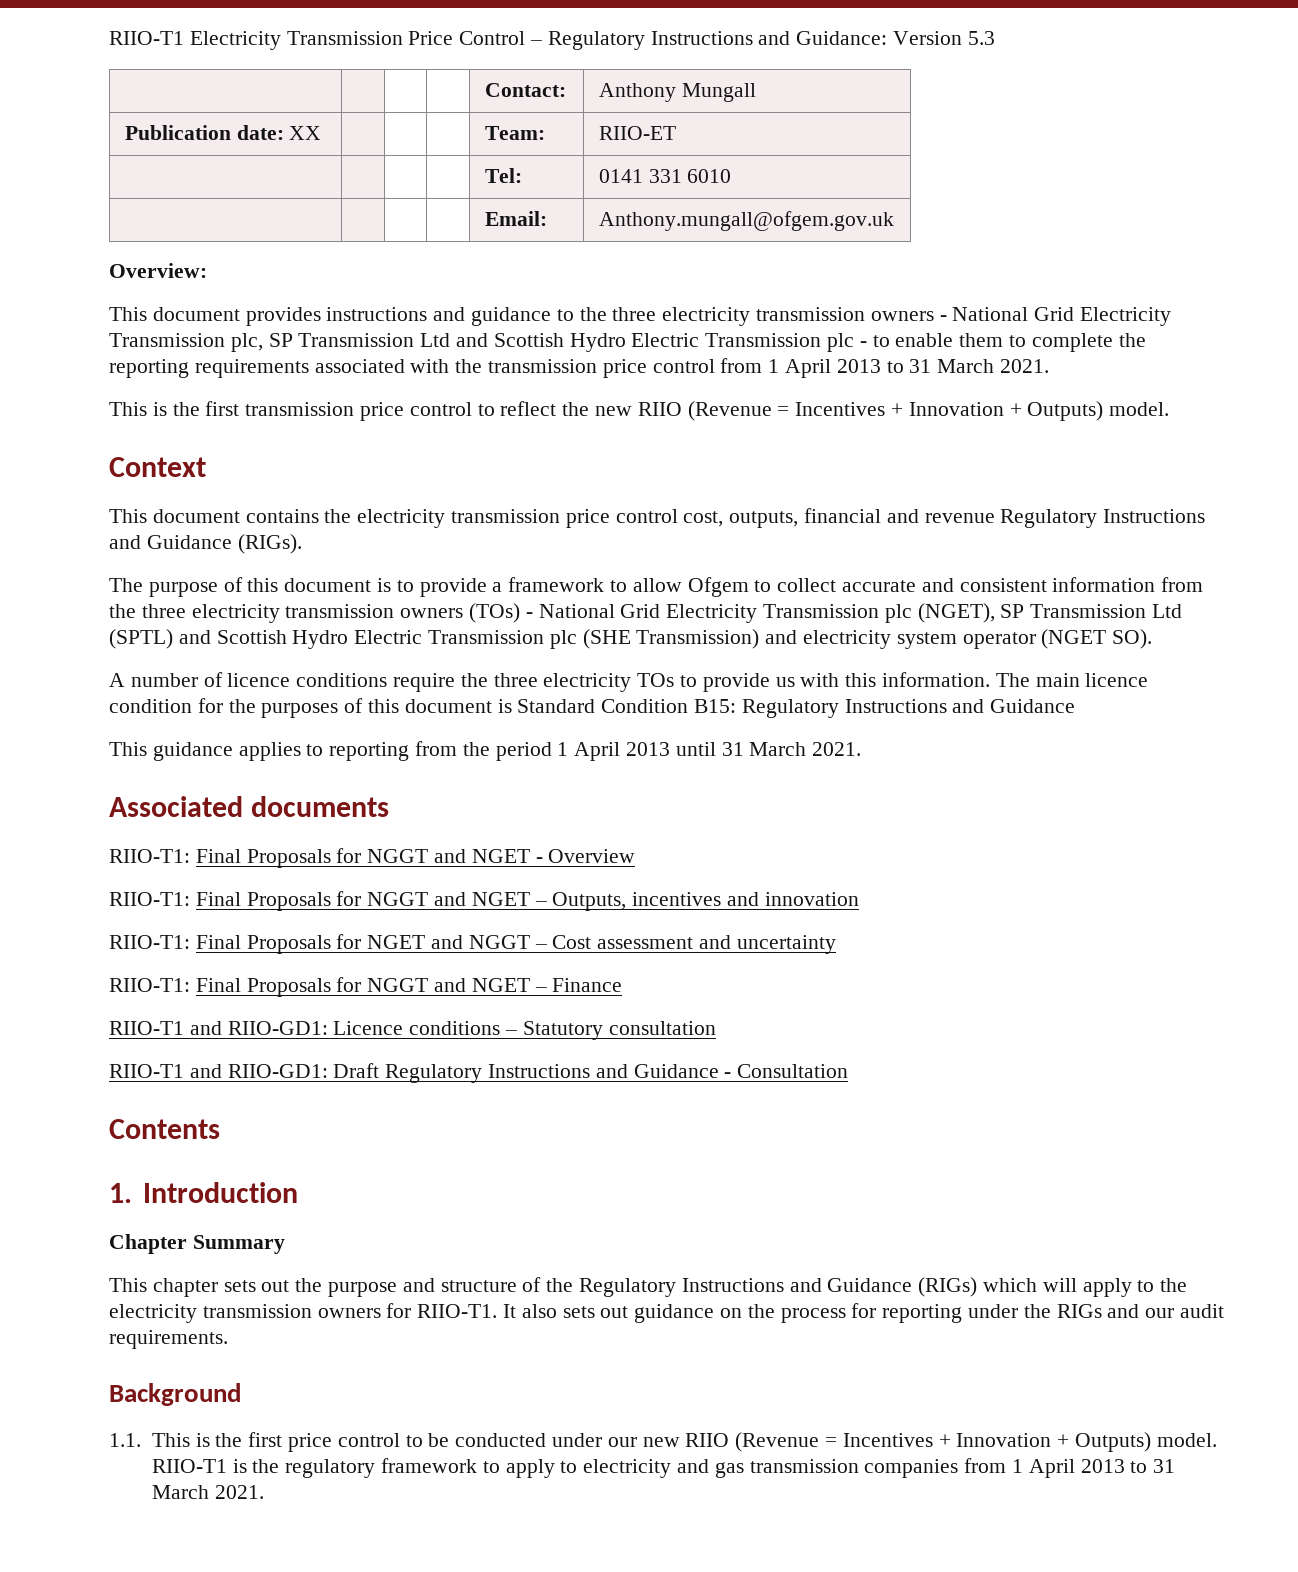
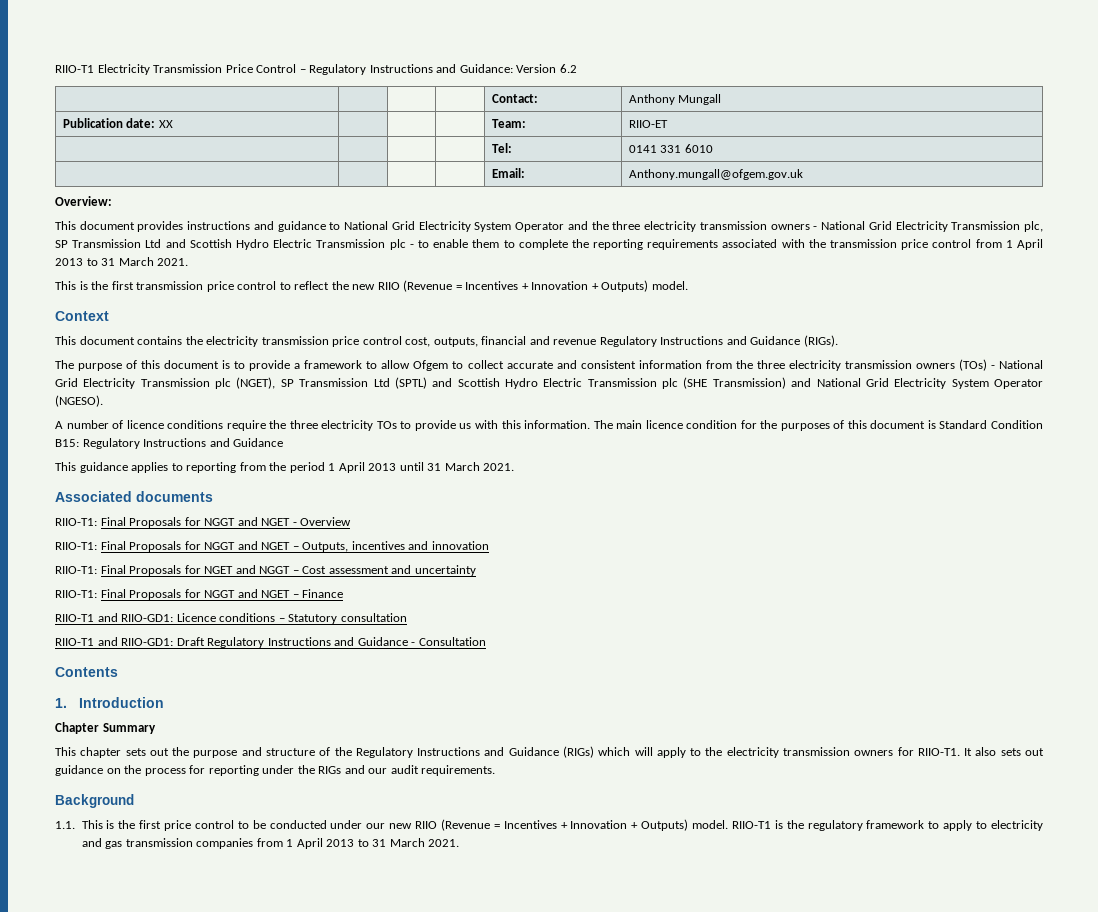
[967,31,995,45] 5.3 -> [559,64,577,73] 6.2
(574, 315) none -> [344,221,588,232] National Grid Electricity System Operator and
[803,629,1153,649] electricity system operator (NGET SO). -> [816,378,1044,389] [55,395,103,407] National Grid Electricity System Operator (NGESO).

